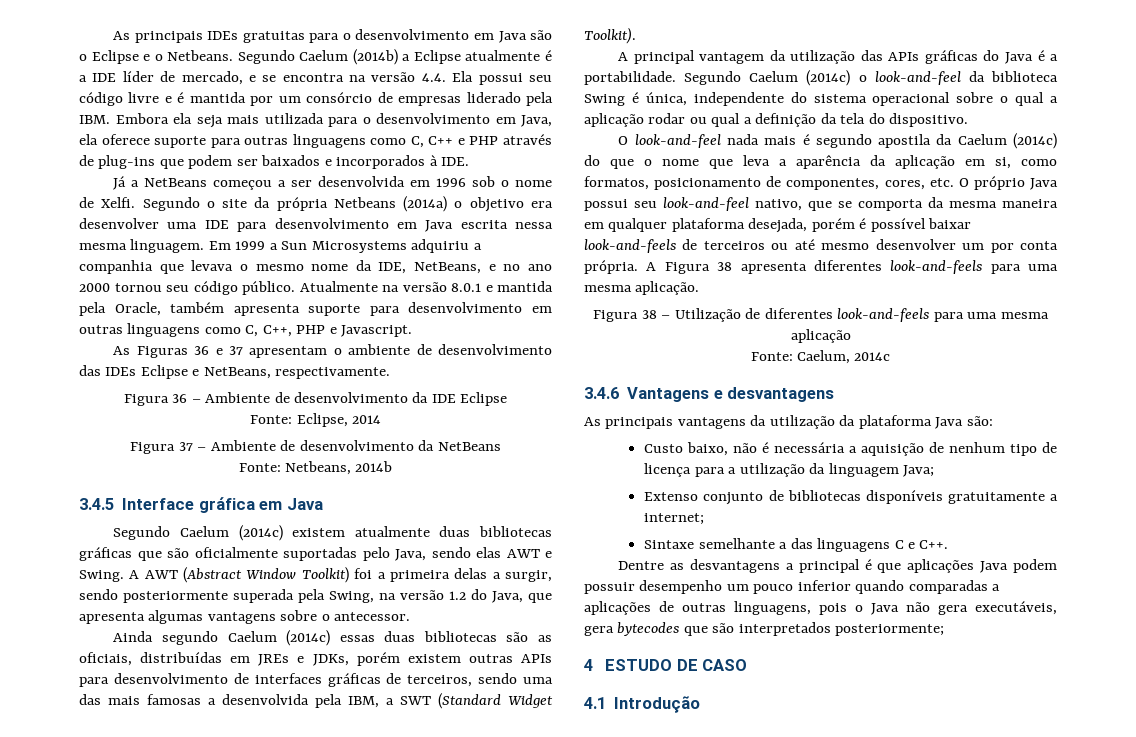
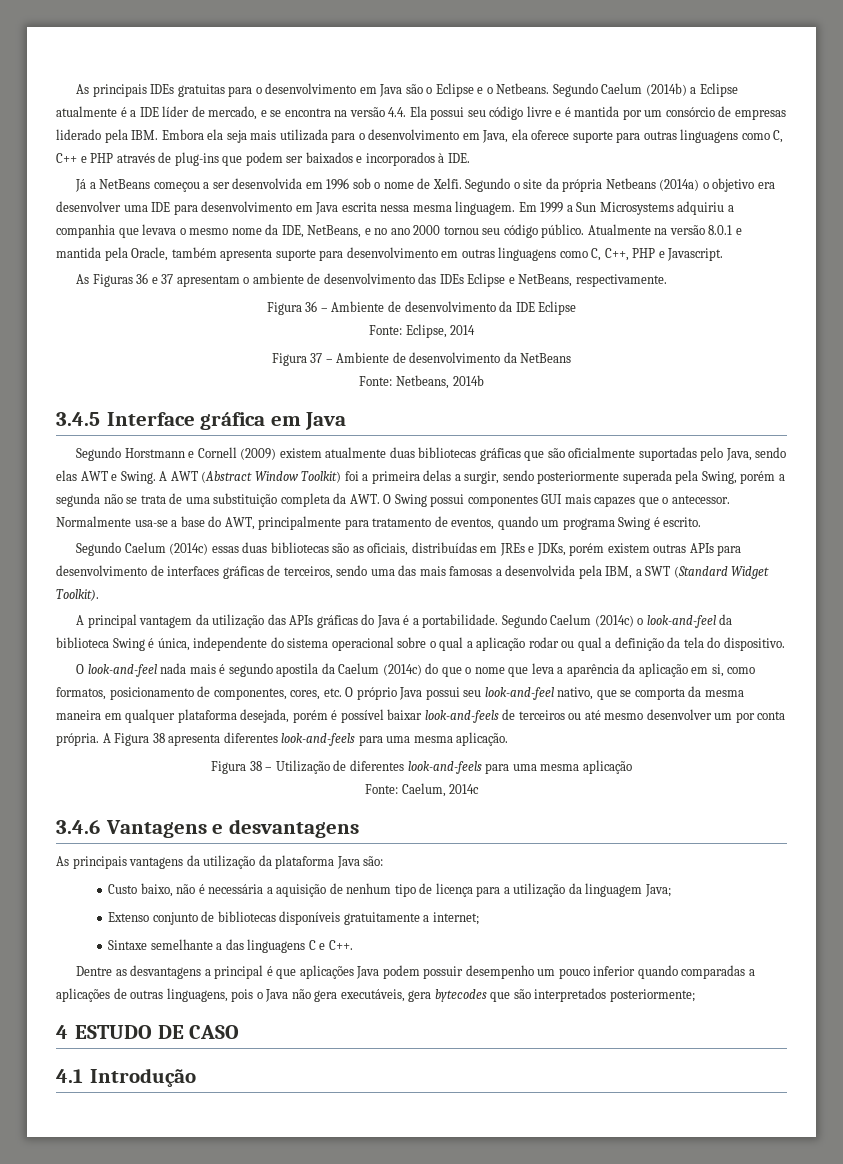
[180,525,283,541] Caelum (2014c) -> [124,447,277,460] Horstmann e Cornell (2009)
[379,589,552,603] [79,610,411,624] [113,631,219,645] na versão 1.2 do Java, que apresenta algumas vantagens sobre o antecessor. // Ainda segundo -> [740,471,785,484] [56,493,730,507] [56,516,702,530] [76,542,122,556] porém a segunda não se trata de uma substituição completa da AWT. O Swing possui componentes GUI mais capazes que o antecessor. Normalmente usa-se a base do AWT, principalmente para tratamento de eventos, quando um programa Swing é escrito. // Segundo

